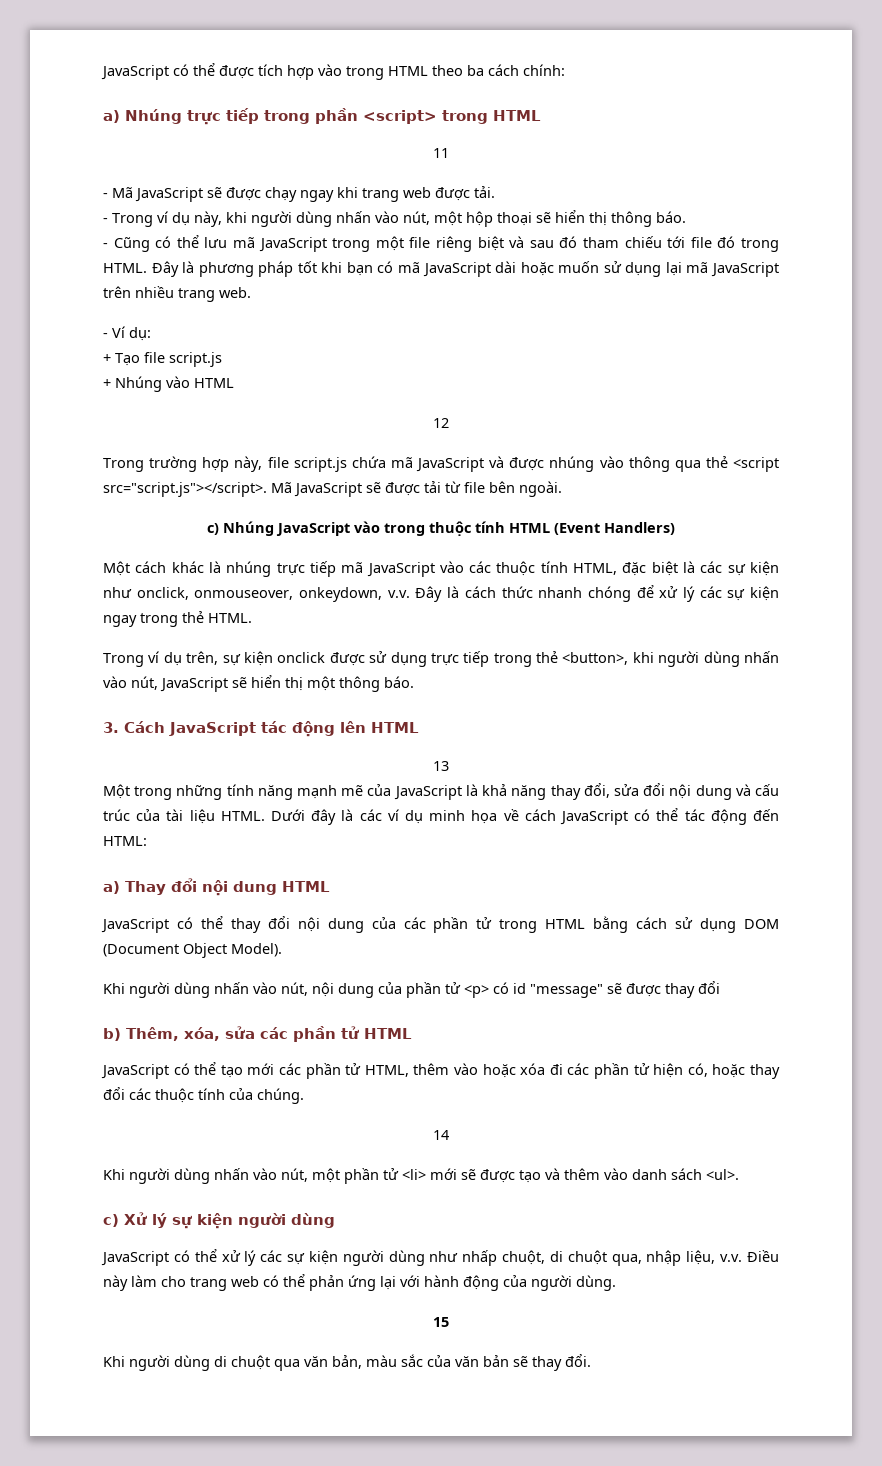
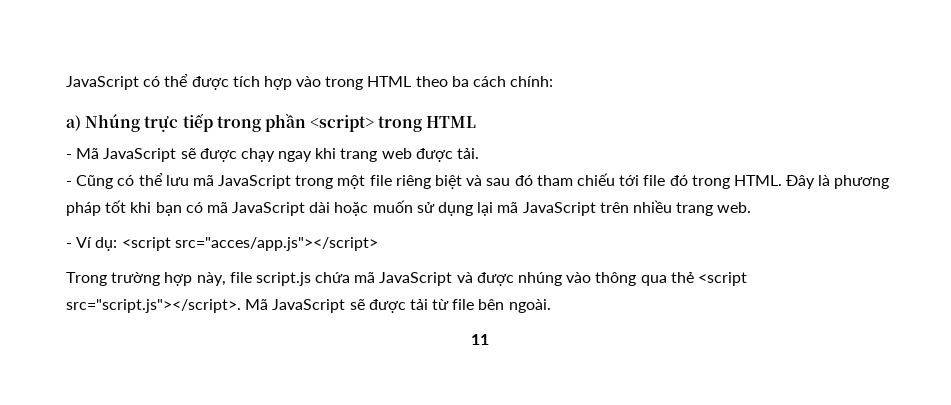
[433,148,449,158] // 11 -> (477, 122) none
[103,210,686,227] // - Trong ví dụ này, khi người dùng nhấn vào nút, một hộp thoại sẽ hiển thị thông báo. -> (480, 153) none
[103,352,222,367] [103,376,234,392] [433,418,449,428] // + Tạo file script.js // + Nhúng vào HTML // 12 -> [121,237,378,251] <script src="acces/app.js"></script>
[207,521,675,536] [103,561,779,577] [103,585,779,602] [103,611,252,627] [103,651,780,667] [103,675,414,692] [103,721,419,737] [433,761,449,771] [103,783,780,800] [103,808,780,825] [103,836,147,846] [103,878,330,896] [101,916,780,933] [103,943,282,958] [103,981,720,998] [103,1026,412,1042] [101,1062,781,1079] [103,1087,304,1104] [433,1130,449,1140] [103,1168,739,1184] [103,1212,335,1229] [101,1249,780,1266] [103,1274,616,1291] [433,1317,449,1327] [103,1354,591,1371] c) Nhúng JavaScript vào trong thuộc tính HTML (Event Handlers) // Một cách khác là nhúng trực tiếp mã JavaScript vào các thuộc tính HTML, đặc biệt là các sự kiện như onclick, onmouseover, onkeydown, v.v. Đây là cách thức nhanh chóng để xử lý các sự kiện ngay trong thẻ HTML. // Trong ví dụ trên, sự kiện onclick được sử dụng trực tiếp trong thẻ <button>, khi người dùng nhấn vào nút, JavaScript sẽ hiển thị một thông báo. // 3. Cách JavaScript tác động lên HTML // 13 // Một trong những tính năng mạnh mẽ của JavaScript là khả năng thay đổi, sửa đổi nội dung và cấu trúc của tài liệu HTML. Dưới đây là các ví dụ minh họa về cách JavaScript có thể tác động đến HTML: // a) Thay đổi nội dung HTML // JavaScript có thể thay đổi nội dung của các phần tử trong HTML bằng cách sử dụng DOM (Document Object Model). // Khi người dùng nhấn vào nút, nội dung của phần tử <p> có id "message" sẽ được thay đổi // b) Thêm, xóa, sửa các phần tử HTML // JavaScript có thể tạo mới các phần tử HTML, thêm vào hoặc xóa đi các phần tử hiện có, hoặc thay đổi các thuộc tính của chúng. // 14 // Khi người dùng nhấn vào nút, một phần tử <li> mới sẽ được tạo và thêm vào danh sách <ul>. // c) Xử lý sự kiện người dùng // JavaScript có thể xử lý các sự kiện người dùng như nhấp chuột, di chuột qua, nhập liệu, v.v. Điều này làm cho trang web có thể phản ứng lại với hành động của người dùng. // 15 // Khi người dùng di chuột qua văn bản, màu sắc của văn bản sẽ thay đổi. -> [471,334,489,345] 11

